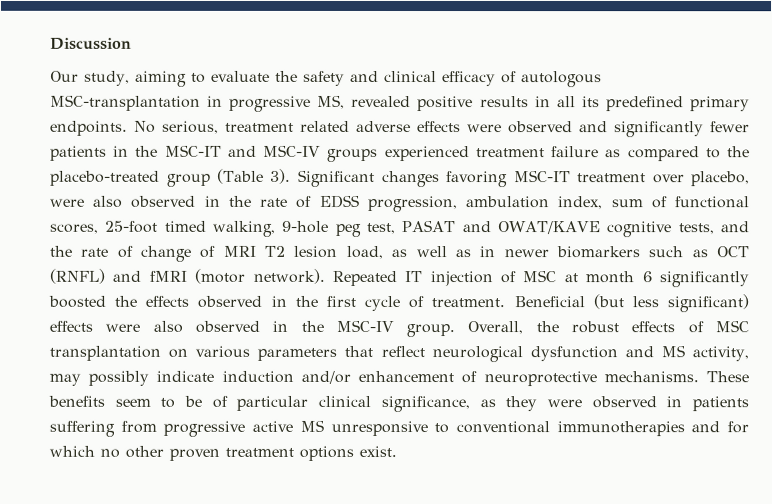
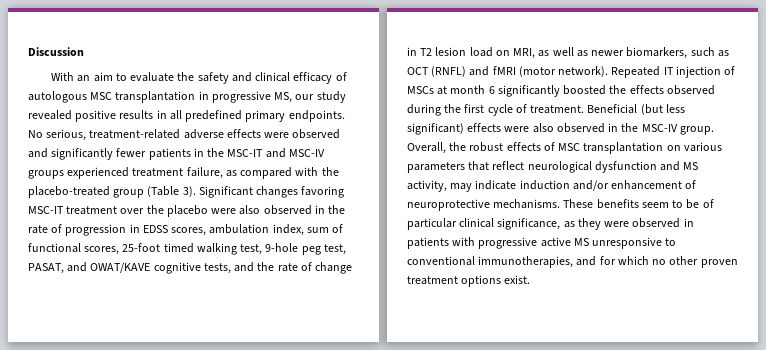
[50,70,187,87] Our study, aiming -> [51,72,113,82] With an aim
[50,94,201,111] MSC-transplantation -> [90,91,196,103] MSC transplantation
(346, 101) none -> [295,91,346,103] our study
[581,96,600,108] its -> (182, 115) none
[225,120,350,132] treatment related -> [89,129,181,139] treatment-related
[551,146,600,158] failure -> [186,167,223,179] failure,
[705,148,721,159] to -> [295,167,319,176] with
[690,171,750,187] placebo, -> [146,205,208,217] the placebo
[319,194,458,213] EDSS progression, -> [65,224,207,236] progression in EDSS scores,
[213,220,277,237] walking, -> [196,243,263,255] walking test,
[402,220,457,233] PASAT -> [28,263,64,274] PASAT,
[199,245,641,259] of MRI T2 lesion load, as well as in newer biomarkers -> [407,47,688,59] in T2 lesion load on MRI, as well as newer biomarkers,
[522,270,557,283] MSC -> [407,86,434,94] MSCs
[270,295,287,307] in -> [407,104,441,116] during
[88,370,150,386] possibly -> (473, 187) none
[49,420,157,437] suffering from -> [452,237,476,246] with
[556,421,685,437] immunotherapies -> [478,256,574,268] immunotherapies,

